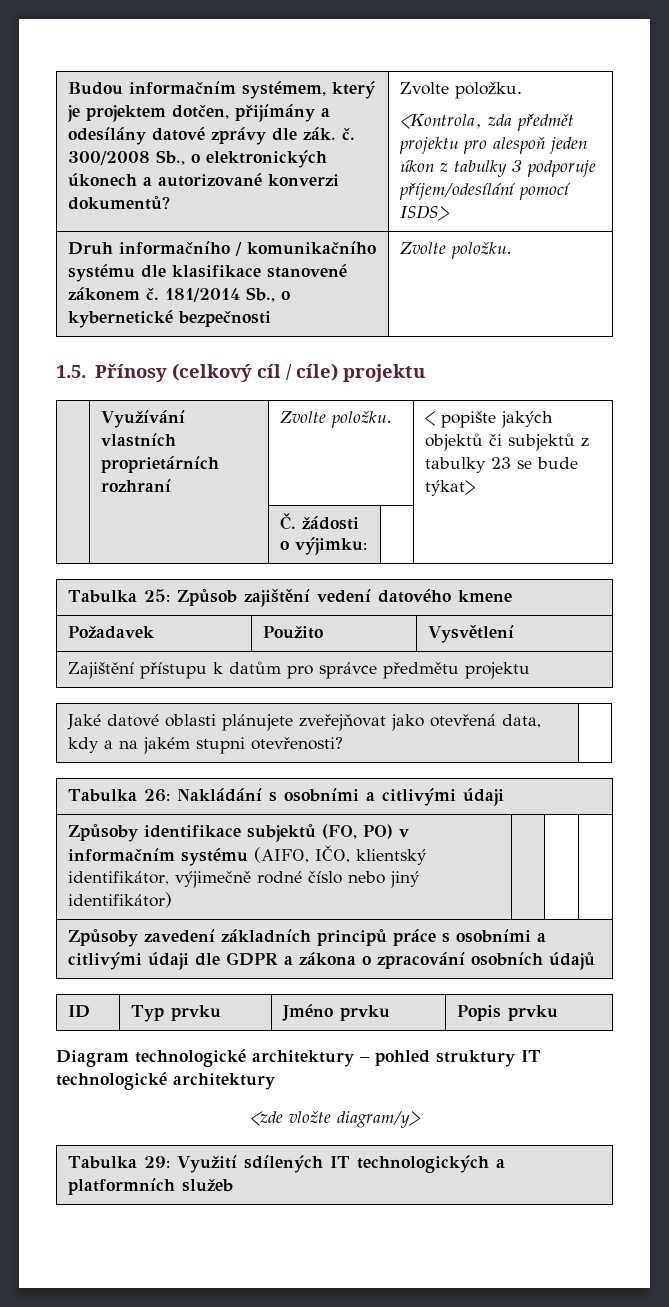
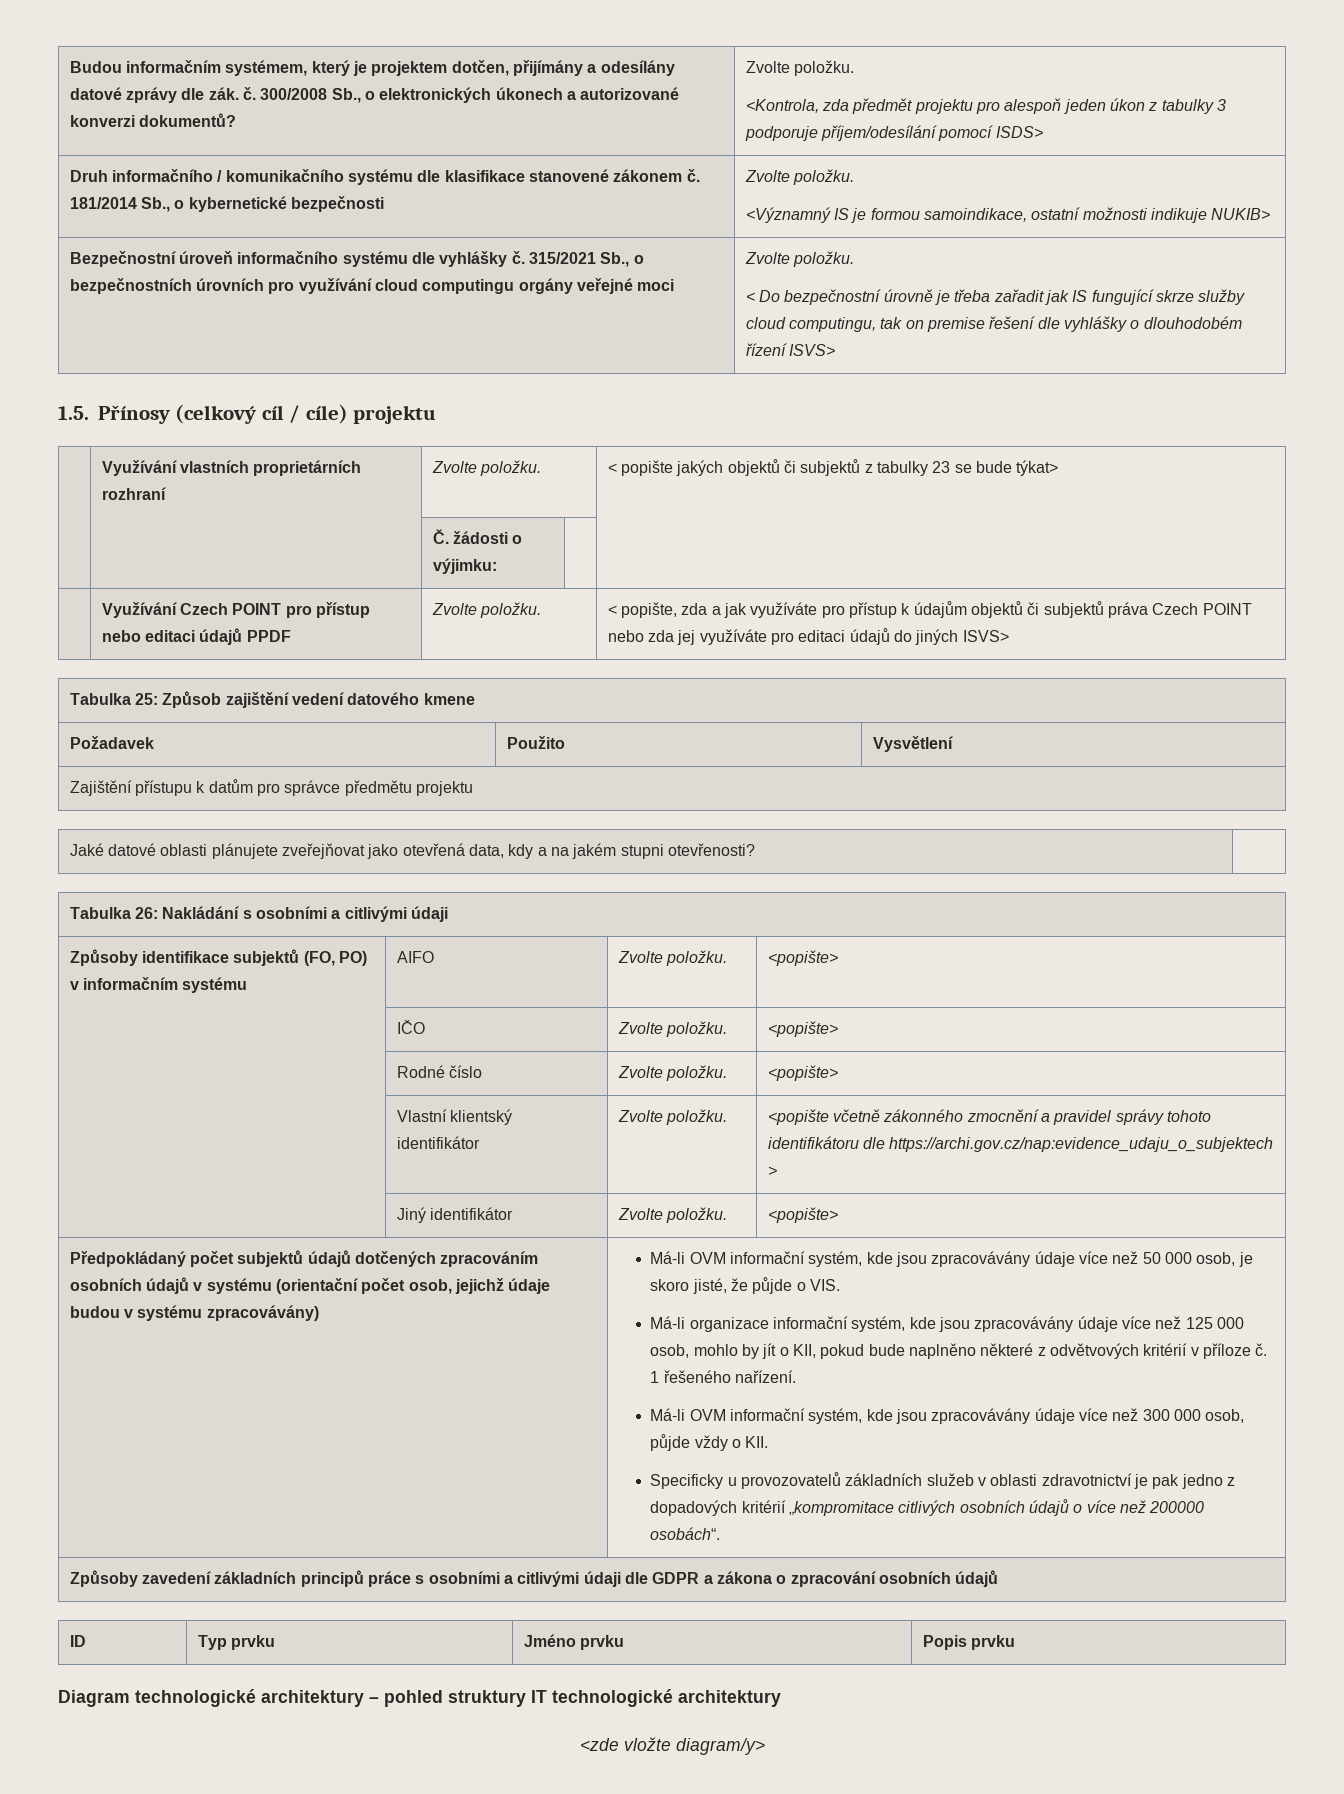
(513, 250) none -> [745,207,1271,223] [69,251,644,267] [69,278,675,294] [744,251,855,267] [745,289,1246,305] [745,316,1242,332] [745,343,836,356] // <Významný IS je formou samoindikace, ostatní možnosti indikuje NUKIB> // Bezpečnostní úroveň informačního systému dle vyhlášky č. 315/2021 Sb., o bezpečnostních úrovních pro využívání cloud computingu orgány veřejné moci | Zvolte položku. // < Do bezpečnostní úrovně je třeba zařadit jak IS fungující skrze služby cloud computingu, tak on premise řešení dle vyhlášky o dlouhodobém řízení ISVS>
(368, 546) none -> [101,602,371,618] [101,628,291,645] [431,602,542,618] [607,601,1252,618] [607,628,1009,645] // | Využívání Czech POINT pro přístup nebo editaci údajů PPDF | Zvolte položku. | < popište, zda a jak využíváte pro přístup k údajům objektů či subjektů práva Czech POINT nebo zda jej využíváte pro editaci údajů do jiných ISVS>
[254,845,428,865] [68,871,421,888] [68,892,173,908] (AIFO, IČO, klientský identifikátor, výjimečně rodné číslo nebo jiný identifikátor) | | | -> [396,951,434,963] [617,950,728,966] [767,950,838,966] [396,1020,425,1034] [617,1021,728,1037] [767,1021,838,1037] [396,1065,483,1078] [617,1065,728,1081] [767,1065,838,1081] [396,1109,513,1125] [396,1136,480,1149] [617,1109,728,1125] [767,1109,1212,1125] [767,1136,1274,1152] [767,1166,777,1176] [396,1207,514,1223] [617,1207,728,1223] [767,1207,838,1223] [69,1250,539,1267] [69,1277,551,1294] [69,1305,319,1321] [650,1251,1253,1267] [650,1277,840,1294] [650,1316,1244,1332] [650,1343,1268,1359] [650,1370,797,1383] [650,1408,1245,1424] [650,1434,769,1451] [650,1472,1235,1489] [650,1499,1205,1516] [650,1527,721,1540] | AIFO | Zvolte položku. | <popište> // | IČO | Zvolte položku. | <popište> // | Rodné číslo | Zvolte položku. | <popište> // | Vlastní klientský identifikátor | Zvolte položku. | <popište včetně zákonného zmocnění a pravidel správy tohoto identifikátoru dle https://archi.gov.cz/nap:evidence_udaju_o_subjektech > // | Jiný identifikátor | Zvolte položku. | <popište> // Předpokládaný počet subjektů údajů dotčených zpracováním osobních údajů v systému (orientační počet osob, jejichž údaje budou v systému zpracovávány) | Má-li OVM informační systém, kde jsou zpracovávány údaje více než 50 000 osob, je skoro jisté, že půjde o VIS. // Má-li organizace informační systém, kde jsou zpracovávány údaje více než 125 000 osob, mohlo by jít o KII, pokud bude naplněno některé z odvětvových kritérií v příloze č. 1 řešeného nařízení. // Má-li OVM informační systém, kde jsou zpracovávány údaje více než 300 000 osob, půjde vždy o KII. // Specificky u provozovatelů základních služeb v oblasti zdravotnictví je pak jedno z dopadových kritérií „kompromitace citlivých osobních údajů o více než 200000 osobách“.
[68,1155,506,1173] [68,1178,234,1195] // Tabulka 29: Využití sdílených IT technologických a platformních služeb -> (765, 1746) none

